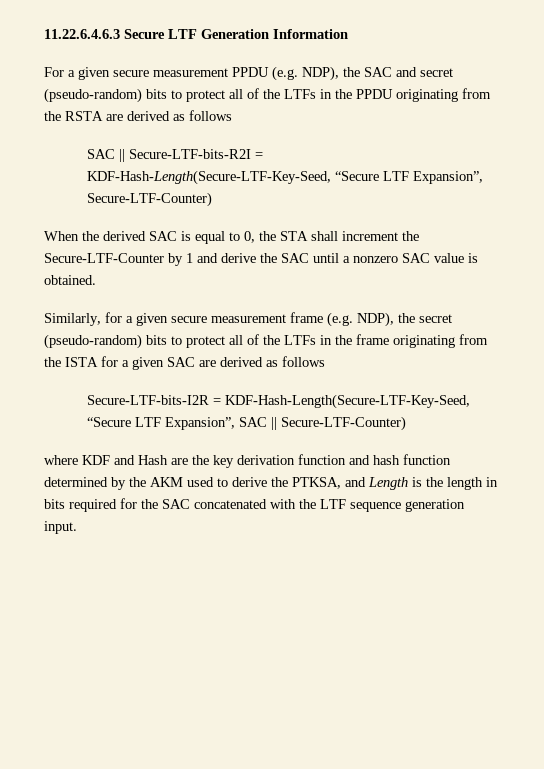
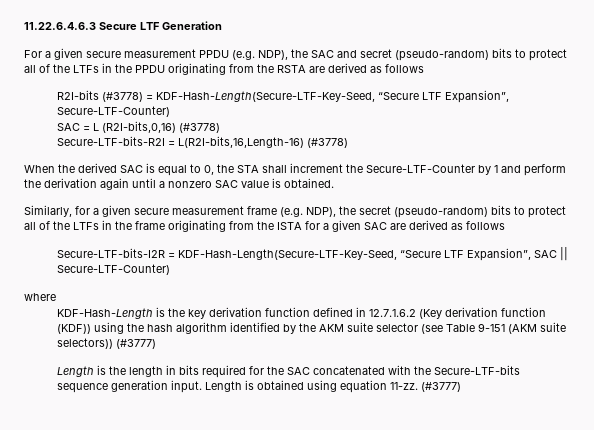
[273,29,348,39] Information -> (222, 25) none
[87,149,252,162] SAC || Secure-LTF-bits-R2I -> [57,90,144,102] R2I-bits (#3778)
(213, 199) none -> [57,121,221,133] [57,136,349,148] // SAC = L (R2I-bits,0,16) (#3778) // Secure-LTF-bits-R2I = L(R2I-bits,16,Length-16) (#3778)
[221,253,309,263] derive the SAC -> [524,164,566,176] [24,178,129,190] perform the derivation again
[82,454,451,468] [44,477,366,490] KDF and Hash are the key derivation function and hash function determined by the AKM used to derive the PTKSA, and -> [57,307,547,319] [57,322,567,334] [57,338,157,349] // KDF-Hash-Length is the key derivation function defined in 12.7.1.6.2 (Key derivation function (KDF)) using the hash algorithm identified by the AKM suite selector (see Table 9-151 (AKM suite selectors)) (#3777) //
[320,499,346,509] LTF -> [434,365,521,375] Secure-LTF-bits
(77, 527) none -> [205,380,462,393] Length is obtained using equation 11-zz. (#3777)

